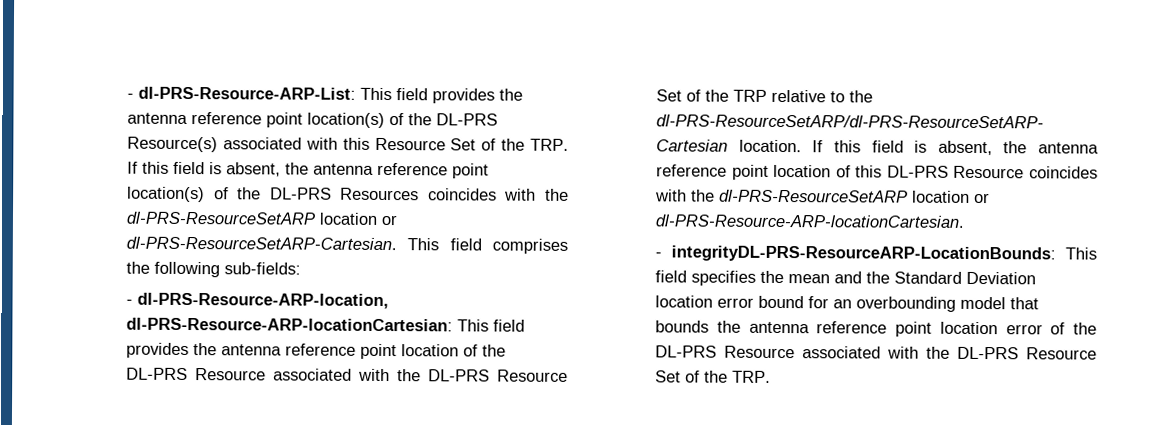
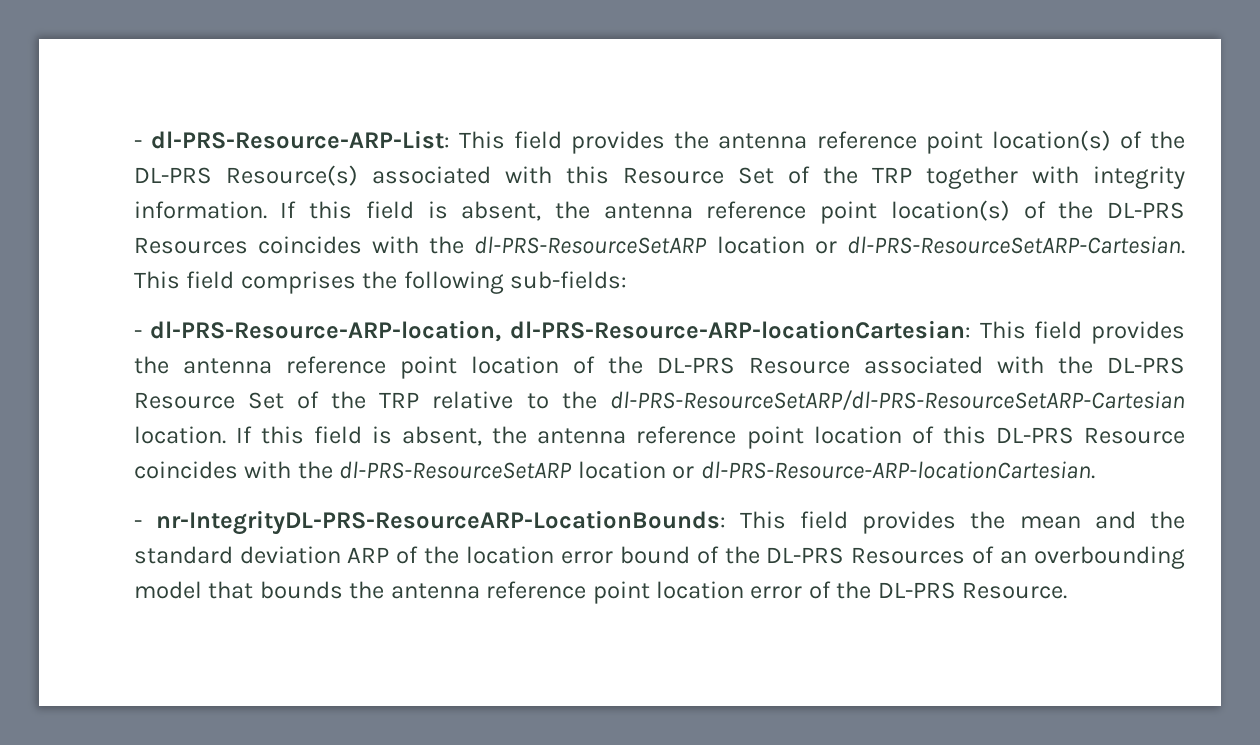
[530,138,570,151] TRP. -> [871,166,1185,189] [133,201,267,219] TRP together with integrity information.
[671,245,1097,263] [655,270,757,286] integrityDL-PRS-ResourceARP-LocationBounds: This field specifies -> [155,510,957,535] nr-IntegrityDL-PRS-ResourceARP-LocationBounds: This field provides
[894,271,1037,285] [655,295,830,309] Standard Deviation location error bound for -> [133,546,995,564] standard deviation ARP of the location error bound of the DL-PRS Resources of
[724,345,1097,360] [655,370,772,383] Resource associated with the DL-PRS Resource Set of the TRP. -> [962,582,1068,599] Resource.

